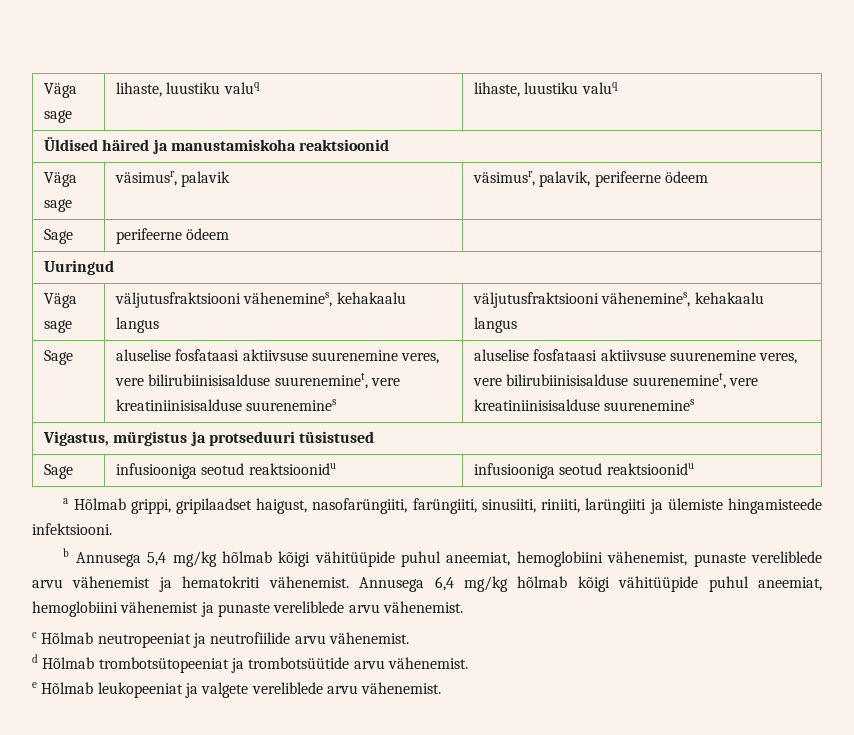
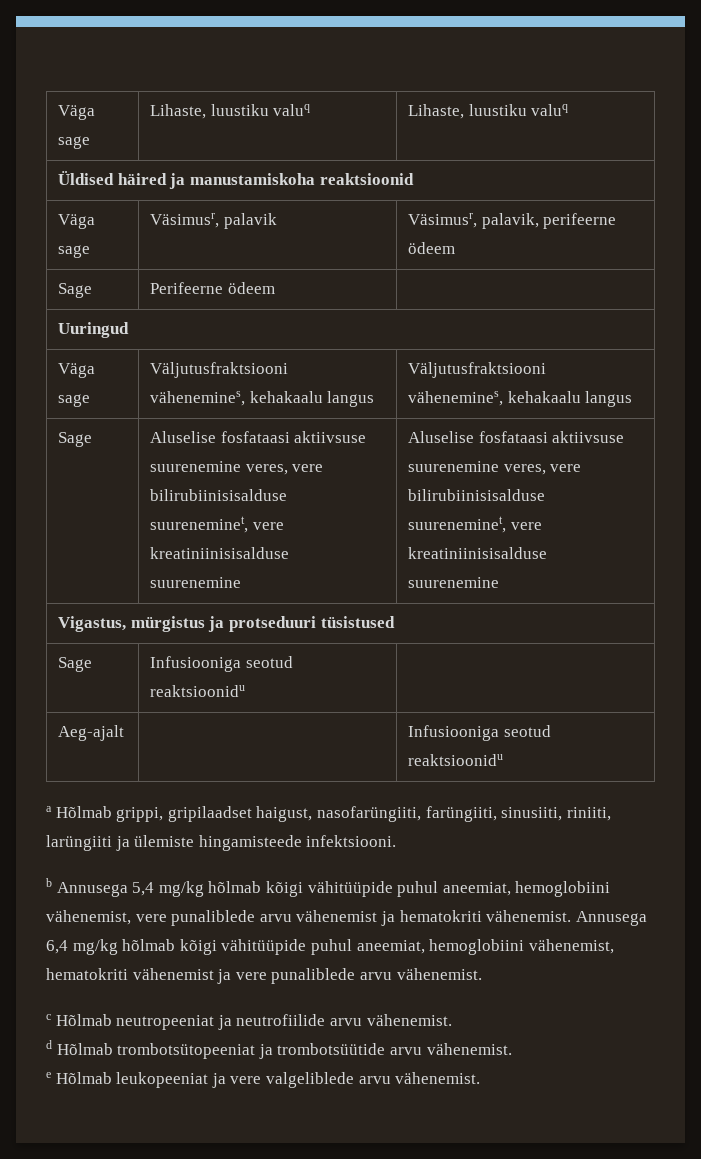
[44,83,78,98] [44,110,73,123] [116,82,163,97] Väga sage | lihaste, -> [58,105,96,120] [58,136,91,149] [150,104,207,119] Väga sage | Lihaste,
[474,82,521,97] lihaste, -> [408,104,465,119] Lihaste,
[115,171,178,186] väsimusr, -> [150,213,220,228] Väsimusr,
[473,171,536,186] väsimusr, -> [408,213,478,228] Väsimusr,
[116,228,183,244] perifeerne -> [150,282,224,294] Perifeerne
[115,292,242,308] väljutusfraktsiooni -> [150,362,289,378] Väljutusfraktsiooni
[473,292,600,308] väljutusfraktsiooni -> [408,362,547,378] Väljutusfraktsiooni
[116,349,440,364] [115,373,401,389] [116,399,337,411] [474,349,798,364] [473,373,759,389] [474,399,695,411] aluselise fosfataasi aktiivsuse suurenemine veres, vere bilirubiinisisalduse suureneminet, vere kreatiniinisisalduse suurenemines | aluselise fosfataasi aktiivsuse suurenemine veres, vere bilirubiinisisalduse suureneminet, vere kreatiniinisisalduse suurenemines -> [150,431,367,443] [150,461,324,475] [150,489,288,501] [150,516,284,533] [150,547,290,559] [150,577,242,588] [408,431,625,443] [408,461,582,475] [408,489,546,501] [408,516,542,533] [408,547,548,559] [408,577,500,588] Aluselise fosfataasi aktiivsuse suurenemine veres, vere bilirubiinisisalduse suureneminet, vere kreatiniinisisalduse suurenemine | Aluselise fosfataasi aktiivsuse suurenemine veres, vere bilirubiinisisalduse suureneminet, vere kreatiniinisisalduse suurenemine
[116,463,198,479] infusiooniga -> [150,656,242,672] Infusiooniga
[474,463,556,479] infusiooniga -> [58,725,125,741] [408,725,500,741] // Aeg-ajalt | | Infusiooniga
[693,551,822,567] punaste vereliblede -> [135,910,256,926] vere punaliblede
[120,601,345,617] vähenemist ja punaste vereliblede -> [528,939,614,954] [46,968,356,984] vähenemist, hematokriti vähenemist ja vere punaliblede
[201,682,323,698] valgete vereliblede -> [230,1072,354,1088] vere valgeliblede

